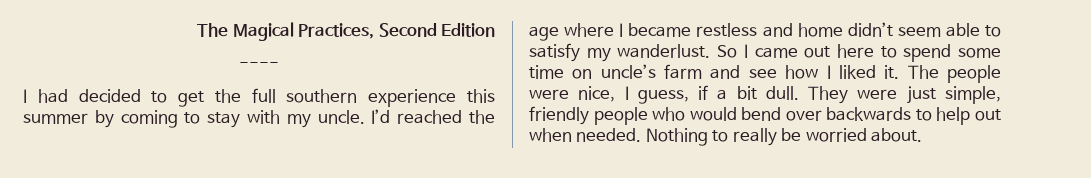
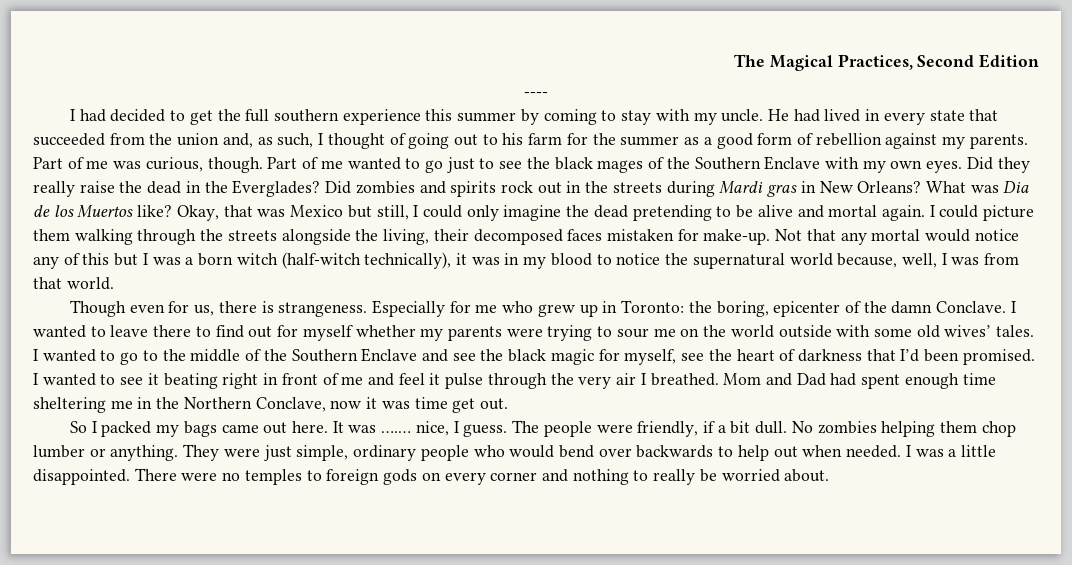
[371,109,496,124] [529,22,1001,41] [529,43,1002,62] [529,64,1001,83] [529,85,799,104] I’d reached the age where I became restless and home didn’t seem able to satisfy my wanderlust. So I came out here to spend some time on uncle’s farm and see how I liked it. The people were nice, I guess, if a bit dull. -> [767,109,999,125] [33,133,1028,149] [33,156,1030,173] [33,180,1030,197] [33,205,1035,221] [33,229,1019,245] [33,252,1020,269] [33,277,114,290] [69,300,1016,317] [33,325,1035,341] [33,348,1035,365] [33,373,996,389] [33,397,508,413] [69,420,1016,437] [33,445,179,461] He had lived in every state that succeeded from the union and, as such, I thought of going out to his farm for the summer as a good form of rebellion against my parents. Part of me was curious, though. Part of me wanted to go just to see the black mages of the Southern Enclave with my own eyes. Did they really raise the dead in the Everglades? Did zombies and spirits rock out in the streets during Mardi gras in New Orleans? What was Dia de los Muertos like? Okay, that was Mexico but still, I could only imagine the dead pretending to be alive and mortal again. I could picture them walking through the streets alongside the living, their decomposed faces mistaken for make-up. Not that any mortal would notice any of this but I was a born witch (half-witch technically), it was in my blood to notice the supernatural world because, well, I was from that world. // Though even for us, there is strangeness. Especially for me who grew up in Toronto: the boring, epicenter of the damn Conclave. I wanted to leave there to find out for myself whether my parents were trying to sour me on the world outside with some old wives’ tales. I wanted to go to the middle of the Southern Enclave and see the black magic for myself, see the heart of darkness that I’d been promised. I wanted to see it beating right in front of me and feel it pulse through the very air I breathed. Mom and Dad had spent enough time sheltering me in the Northern Conclave, now it was time get out. // So I packed my bags came out here. It was ….… nice, I guess. The people were friendly, if a bit dull. No zombies helping them chop lumber or anything.
[529,106,589,125] friendly -> [353,445,417,461] ordinary
[645,128,708,146] Nothing -> [905,445,996,457] [33,468,629,485] I was a little disappointed. There were no temples to foreign gods on every corner and nothing

